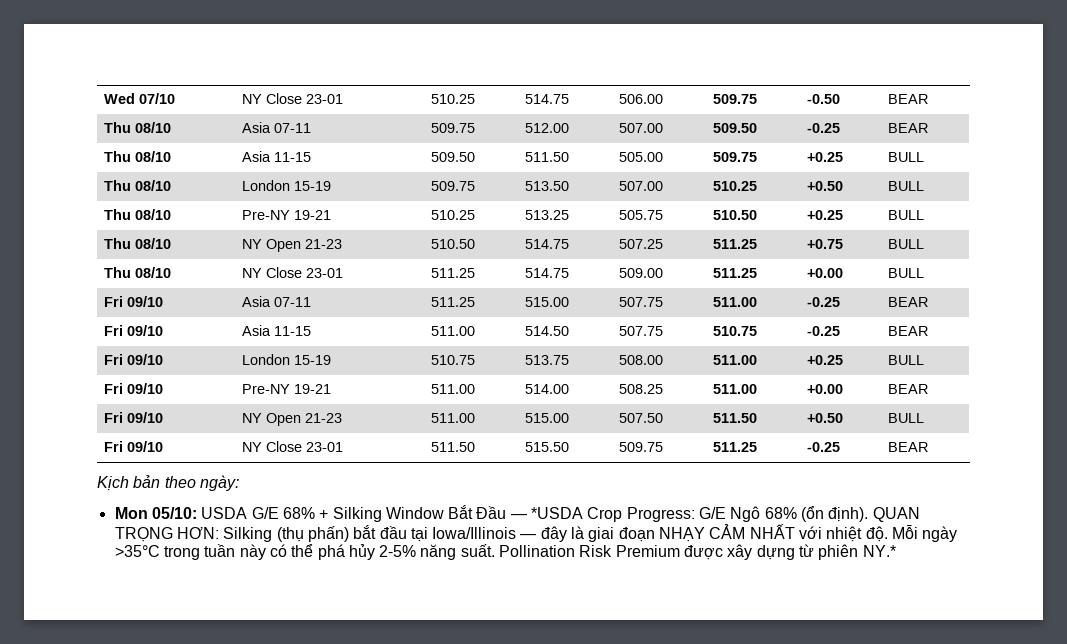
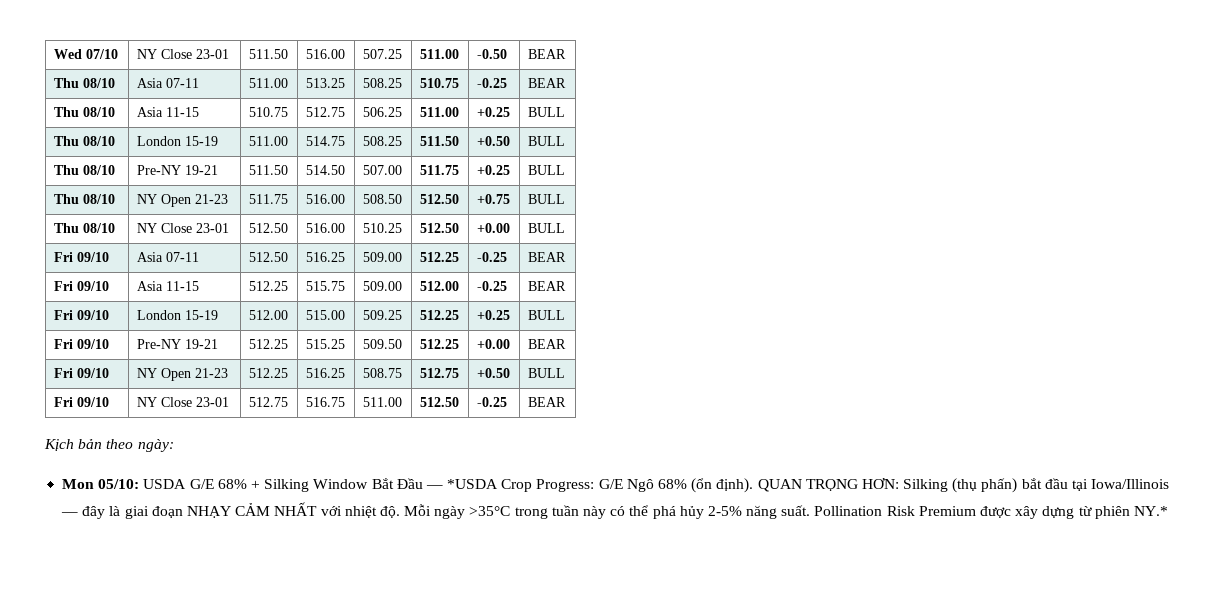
[430,94,475,104] [524,94,569,104] [618,94,663,104] [712,94,757,104] 510.25 | 514.75 | 506.00 | 509.75 -> [248,49,288,59] [305,49,345,59] [362,49,402,59] [419,49,459,59] 511.50 | 516.00 | 507.25 | 511.00
[430,123,475,133] [524,123,569,133] [618,123,663,133] [712,123,757,133] 509.75 | 512.00 | 507.00 | 509.50 -> [248,78,288,88] [305,78,345,88] [362,78,402,88] [419,78,459,88] 511.00 | 513.25 | 508.25 | 510.75
[430,152,475,162] [524,152,569,162] [618,152,663,162] [712,152,757,162] 509.50 | 511.50 | 505.00 | 509.75 -> [248,107,288,117] [305,107,345,117] [362,107,402,117] [419,107,459,117] 510.75 | 512.75 | 506.25 | 511.00
[430,181,475,191] [524,181,569,191] [618,181,663,191] [712,181,757,191] 509.75 | 513.50 | 507.00 | 510.25 -> [248,136,288,146] [305,136,345,146] [362,136,402,146] [419,136,459,146] 511.00 | 514.75 | 508.25 | 511.50
[430,210,475,220] [524,210,569,220] [618,210,663,220] [712,210,757,220] 510.25 | 513.25 | 505.75 | 510.50 -> [248,165,288,175] [305,165,345,175] [362,165,402,175] [419,165,459,175] 511.50 | 514.50 | 507.00 | 511.75
[430,239,475,249] [524,239,569,249] [618,239,663,249] [712,239,757,249] 510.50 | 514.75 | 507.25 | 511.25 -> [248,194,288,204] [305,194,345,204] [362,194,402,204] [419,194,459,204] 511.75 | 516.00 | 508.50 | 512.50
[430,268,475,278] [524,268,569,278] [618,268,663,278] [712,268,757,278] 511.25 | 514.75 | 509.00 | 511.25 -> [248,223,288,233] [305,223,345,233] [362,223,402,233] [419,223,459,233] 512.50 | 516.00 | 510.25 | 512.50
[430,297,475,307] [524,297,569,307] [618,297,663,307] [712,297,757,307] 511.25 | 515.00 | 507.75 | 511.00 -> [248,252,288,262] [305,252,345,262] [362,252,402,262] [419,252,459,262] 512.50 | 516.25 | 509.00 | 512.25
[430,326,475,336] [524,326,569,336] [618,326,663,336] [712,326,757,336] 511.00 | 514.50 | 507.75 | 510.75 -> [248,281,288,291] [305,281,345,291] [362,281,402,291] [419,281,459,291] 512.25 | 515.75 | 509.00 | 512.00
[430,355,475,365] [524,355,569,365] [618,355,663,365] [712,355,757,365] 510.75 | 513.75 | 508.00 | 511.00 -> [248,310,288,320] [305,310,345,320] [362,310,402,320] [419,310,459,320] 512.00 | 515.00 | 509.25 | 512.25
[430,384,475,394] [524,384,569,394] [618,384,663,394] [712,384,757,394] 511.00 | 514.00 | 508.25 | 511.00 -> [248,339,288,349] [305,339,345,349] [362,339,402,349] [419,339,459,349] 512.25 | 515.25 | 509.50 | 512.25
[430,413,475,423] [524,413,569,423] [618,413,663,423] [712,413,757,423] 511.00 | 515.00 | 507.50 | 511.50 -> [248,368,288,378] [305,368,345,378] [362,368,402,378] [419,368,459,378] 512.25 | 516.25 | 508.75 | 512.75
[430,442,475,452] [524,442,569,452] [618,442,663,452] [712,442,757,452] 511.50 | 515.50 | 509.75 | 511.25 -> [248,397,288,407] [305,397,345,407] [362,397,402,407] [419,397,459,407] 512.75 | 516.75 | 511.00 | 512.50

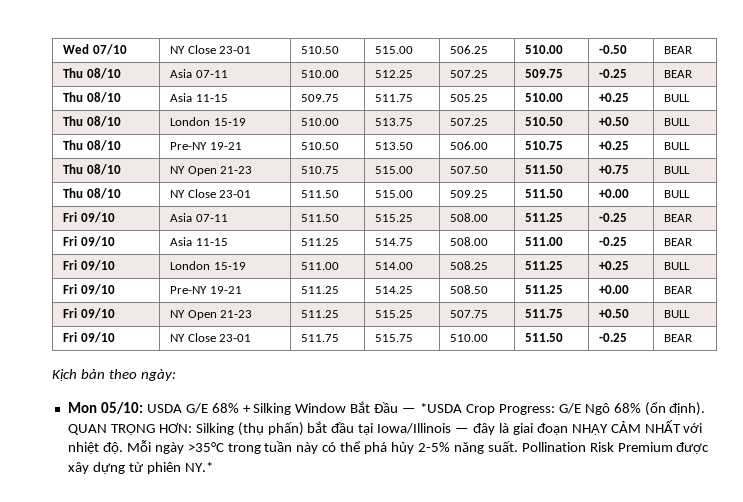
[248,49,288,59] [305,49,345,59] [362,49,402,59] [419,49,459,59] 511.50 | 516.00 | 507.25 | 511.00 -> [300,46,339,54] [374,46,413,54] [449,45,488,54] [524,45,563,54] 510.50 | 515.00 | 506.25 | 510.00
[248,78,288,88] [305,78,345,88] [362,78,402,88] [419,78,459,88] 511.00 | 513.25 | 508.25 | 510.75 -> [300,70,339,78] [374,70,413,78] [449,70,488,78] [524,69,563,78] 510.00 | 512.25 | 507.25 | 509.75
[248,107,288,117] [305,107,345,117] [362,107,402,117] [419,107,459,117] 510.75 | 512.75 | 506.25 | 511.00 -> [300,94,339,102] [374,94,413,102] [449,94,488,102] [524,93,563,102] 509.75 | 511.75 | 505.25 | 510.00
[248,136,288,146] [305,136,345,146] [362,136,402,146] [419,136,459,146] 511.00 | 514.75 | 508.25 | 511.50 -> [300,118,339,126] [374,118,413,126] [449,118,488,126] [524,117,563,126] 510.00 | 513.75 | 507.25 | 510.50
[248,165,288,175] [305,165,345,175] [362,165,402,175] [419,165,459,175] 511.50 | 514.50 | 507.00 | 511.75 -> [300,142,339,150] [374,142,413,150] [449,141,488,150] [524,141,563,150] 510.50 | 513.50 | 506.00 | 510.75
[248,194,288,204] [305,194,345,204] [362,194,402,204] [419,194,459,204] 511.75 | 516.00 | 508.50 | 512.50 -> [300,166,339,174] [374,166,413,174] [449,166,488,174] [524,165,563,174] 510.75 | 515.00 | 507.50 | 511.50
[248,223,288,233] [305,223,345,233] [362,223,402,233] [419,223,459,233] 512.50 | 516.00 | 510.25 | 512.50 -> [300,190,339,198] [374,190,413,198] [449,190,488,198] [524,189,563,198] 511.50 | 515.00 | 509.25 | 511.50
[248,252,288,262] [305,252,345,262] [362,252,402,262] [419,252,459,262] 512.50 | 516.25 | 509.00 | 512.25 -> [300,214,339,222] [374,214,413,222] [449,213,488,222] [524,213,563,222] 511.50 | 515.25 | 508.00 | 511.25
[248,281,288,291] [305,281,345,291] [362,281,402,291] [419,281,459,291] 512.25 | 515.75 | 509.00 | 512.00 -> [300,238,339,246] [374,238,413,246] [449,237,488,246] [524,237,563,246] 511.25 | 514.75 | 508.00 | 511.00
[248,310,288,320] [305,310,345,320] [362,310,402,320] [419,310,459,320] 512.00 | 515.00 | 509.25 | 512.25 -> [300,262,339,270] [374,262,413,270] [449,261,488,270] [524,261,563,270] 511.00 | 514.00 | 508.25 | 511.25
[248,339,288,349] [305,339,345,349] [362,339,402,349] [419,339,459,349] 512.25 | 515.25 | 509.50 | 512.25 -> [300,286,339,294] [374,286,413,294] [449,285,488,294] [524,285,563,294] 511.25 | 514.25 | 508.50 | 511.25
[248,368,288,378] [305,368,345,378] [362,368,402,378] [419,368,459,378] 512.25 | 516.25 | 508.75 | 512.75 -> [300,310,339,318] [374,310,413,318] [449,310,488,318] [524,309,563,318] 511.25 | 515.25 | 507.75 | 511.75
[248,397,288,407] [305,397,345,407] [362,397,402,407] [419,397,459,407] 512.75 | 516.75 | 511.00 | 512.50 -> [300,334,339,342] [374,334,413,342] [449,334,488,342] [524,333,563,342] 511.75 | 515.75 | 510.00 | 511.50

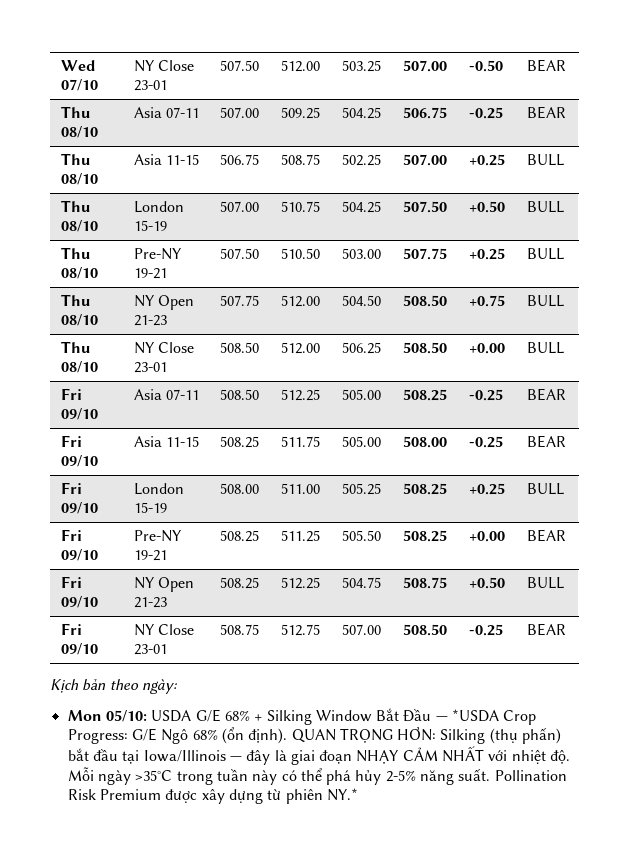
[300,46,339,54] [374,46,413,54] [449,45,488,54] [524,45,563,54] 510.50 | 515.00 | 506.25 | 510.00 -> [219,60,259,71] [280,60,320,72] [341,60,381,72] [402,60,447,72] 507.50 | 512.00 | 503.25 | 507.00
[300,70,339,78] [374,70,413,78] [449,70,488,78] [524,69,563,78] 510.00 | 512.25 | 507.25 | 509.75 -> [219,107,259,118] [280,107,320,119] [341,107,381,119] [402,107,447,119] 507.00 | 509.25 | 504.25 | 506.75
[300,94,339,102] [374,94,413,102] [449,94,488,102] [524,93,563,102] 509.75 | 511.75 | 505.25 | 510.00 -> [219,154,259,165] [280,154,320,165] [341,154,381,166] [402,154,447,166] 506.75 | 508.75 | 502.25 | 507.00
[300,118,339,126] [374,118,413,126] [449,118,488,126] [524,117,563,126] 510.00 | 513.75 | 507.25 | 510.50 -> [219,201,259,212] [280,201,320,212] [341,201,381,213] [402,201,447,213] 507.00 | 510.75 | 504.25 | 507.50
[300,142,339,150] [374,142,413,150] [449,141,488,150] [524,141,563,150] | 510.50 | 513.50 | 506.00 | 510.75 -> [219,248,259,259] [280,248,320,259] [341,248,381,259] [402,248,447,260] | 507.50 | 510.50 | 503.00 | 507.75
[300,166,339,174] [374,166,413,174] [449,166,488,174] [524,165,563,174] 510.75 | 515.00 | 507.50 | 511.50 -> [219,295,259,306] [280,295,320,307] [341,295,381,306] [402,295,447,307] 507.75 | 512.00 | 504.50 | 508.50
[300,190,339,198] [374,190,413,198] [449,190,488,198] [524,189,563,198] 511.50 | 515.00 | 509.25 | 511.50 -> [219,342,259,353] [280,342,320,354] [341,342,381,354] [402,342,447,354] 508.50 | 512.00 | 506.25 | 508.50
[300,214,339,222] [374,214,413,222] [449,213,488,222] [524,213,563,222] 511.50 | 515.25 | 508.00 | 511.25 -> [219,389,259,400] [280,389,320,401] [341,389,381,400] [402,389,447,401] 508.50 | 512.25 | 505.00 | 508.25
[300,238,339,246] [374,238,413,246] [449,237,488,246] [524,237,563,246] 511.25 | 514.75 | 508.00 | 511.00 -> [219,436,259,448] [280,436,320,447] [341,436,381,447] [402,436,447,448] 508.25 | 511.75 | 505.00 | 508.00
[300,262,339,270] [374,262,413,270] [449,261,488,270] [524,261,563,270] | 511.00 | 514.00 | 508.25 | 511.25 -> [219,483,259,494] [280,483,320,494] [341,483,381,495] [402,483,447,495] | 508.00 | 511.00 | 505.25 | 508.25
[300,286,339,294] [374,286,413,294] [449,285,488,294] [524,285,563,294] | 511.25 | 514.25 | 508.50 | 511.25 -> [219,530,259,542] [280,530,320,542] [341,530,381,541] [402,530,447,542] | 508.25 | 511.25 | 505.50 | 508.25
[300,310,339,318] [374,310,413,318] [449,310,488,318] [524,309,563,318] 511.25 | 515.25 | 507.75 | 511.75 -> [219,577,259,589] [280,577,320,589] [341,577,381,588] [402,577,447,589] 508.25 | 512.25 | 504.75 | 508.75
[300,334,339,342] [374,334,413,342] [449,334,488,342] [524,333,563,342] 511.75 | 515.75 | 510.00 | 511.50 -> [219,624,259,635] [280,624,320,636] [341,624,381,635] [402,624,447,636] 508.75 | 512.75 | 507.00 | 508.50

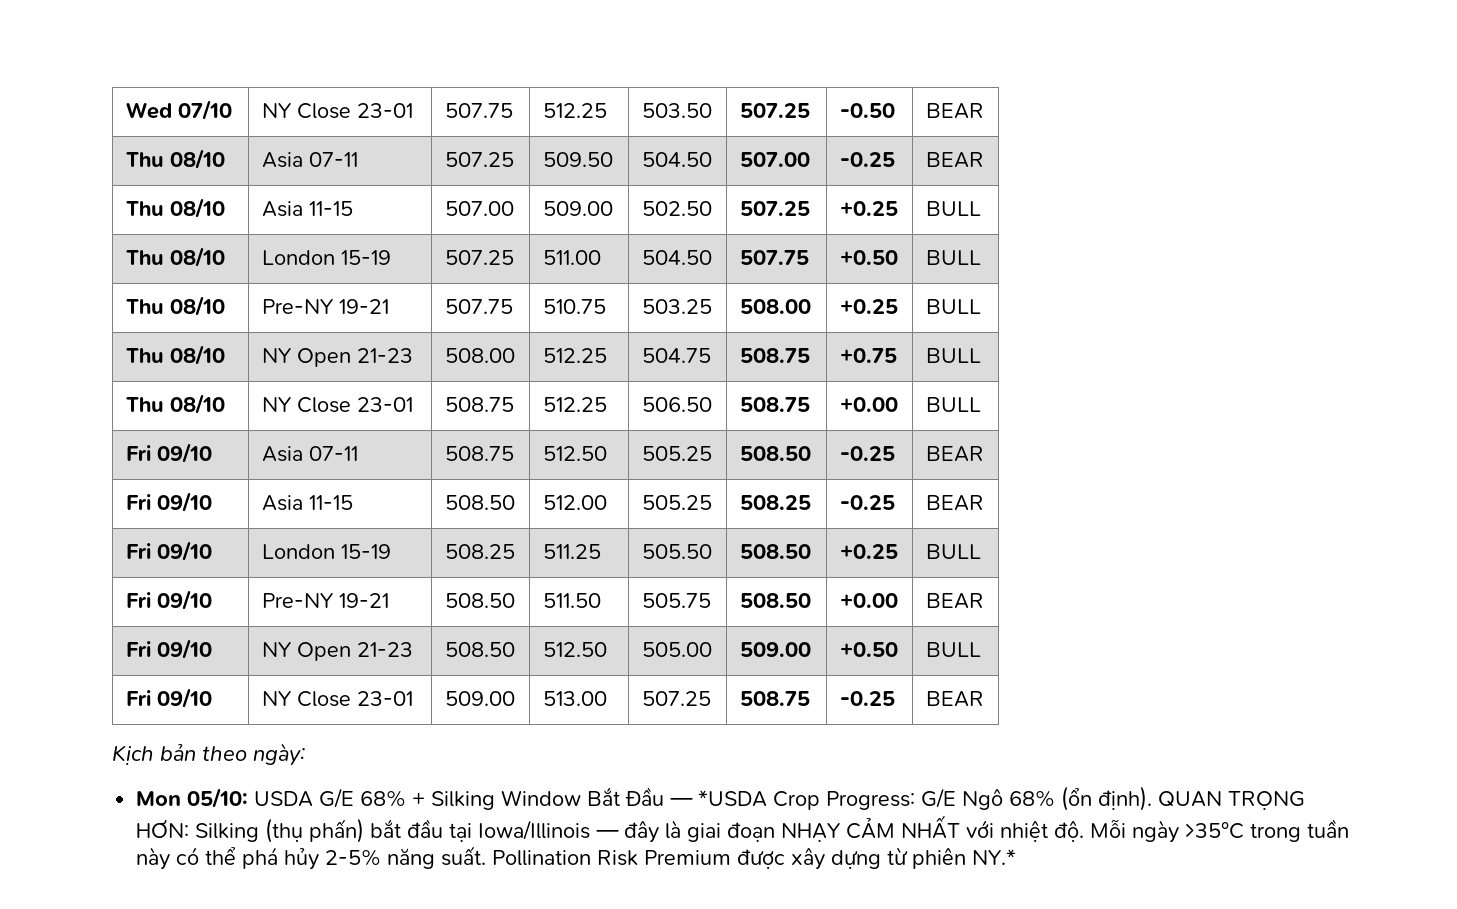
[219,60,259,71] [280,60,320,72] [341,60,381,72] [402,60,447,72] 507.50 | 512.00 | 503.25 | 507.00 -> [444,103,513,118] [542,103,607,118] [641,103,712,118] [739,103,810,118] 507.75 | 512.25 | 503.50 | 507.25
[219,107,259,118] [280,107,320,119] [341,107,381,119] [402,107,447,119] 507.00 | 509.25 | 504.25 | 506.75 -> [444,152,514,167] [542,152,613,167] [641,152,712,167] [739,152,810,167] 507.25 | 509.50 | 504.50 | 507.00
[219,154,259,165] [280,154,320,165] [341,154,381,166] [402,154,447,166] 506.75 | 508.75 | 502.25 | 507.00 -> [444,201,514,216] [542,201,613,216] [641,201,712,216] [739,201,810,216] 507.00 | 509.00 | 502.50 | 507.25
[219,201,259,212] [280,201,320,212] [341,201,381,213] [402,201,447,213] 507.00 | 510.75 | 504.25 | 507.50 -> [444,250,514,265] [542,250,601,265] [641,250,712,265] [739,250,809,265] 507.25 | 511.00 | 504.50 | 507.75
[219,248,259,259] [280,248,320,259] [341,248,381,259] [402,248,447,260] 507.50 | 510.50 | 503.00 | 507.75 -> [444,299,513,314] [542,299,606,314] [641,299,712,314] [739,299,811,314] 507.75 | 510.75 | 503.25 | 508.00
[219,295,259,306] [280,295,320,307] [341,295,381,306] [402,295,447,307] 507.75 | 512.00 | 504.50 | 508.50 -> [444,348,515,363] [542,348,607,363] [641,348,711,363] [739,348,810,363] 508.00 | 512.25 | 504.75 | 508.75
[219,342,259,353] [280,342,320,354] [341,342,381,354] [402,342,447,354] 508.50 | 512.00 | 506.25 | 508.50 -> [444,397,514,412] [542,397,607,412] [641,397,712,412] [739,397,810,412] 508.75 | 512.25 | 506.50 | 508.75
[219,389,259,400] [280,389,320,401] [341,389,381,400] [402,389,447,401] 508.50 | 512.25 | 505.00 | 508.25 -> [444,446,514,461] [542,446,607,461] [641,446,712,461] [739,446,811,461] 508.75 | 512.50 | 505.25 | 508.50
[219,436,259,448] [280,436,320,447] [341,436,381,447] [402,436,447,448] 508.25 | 511.75 | 505.00 | 508.00 -> [444,495,515,510] [542,495,607,510] [641,495,712,510] [739,495,811,510] 508.50 | 512.00 | 505.25 | 508.25
[219,483,259,494] [280,483,320,494] [341,483,381,495] [402,483,447,495] 508.00 | 511.00 | 505.25 | 508.25 -> [444,544,515,559] [542,544,601,559] [641,544,712,559] [739,544,811,559] 508.25 | 511.25 | 505.50 | 508.50
[219,530,259,542] [280,530,320,542] [341,530,381,541] [402,530,447,542] 508.25 | 511.25 | 505.50 | 508.25 -> [444,593,515,608] [542,593,601,608] [641,593,711,608] [739,593,811,608] 508.50 | 511.50 | 505.75 | 508.50
[219,577,259,589] [280,577,320,589] [341,577,381,588] [402,577,447,589] 508.25 | 512.25 | 504.75 | 508.75 -> [444,642,515,657] [542,642,607,657] [641,642,712,657] [739,642,811,657] 508.50 | 512.50 | 505.00 | 509.00
[219,624,259,635] [280,624,320,636] [341,624,381,635] [402,624,447,636] 508.75 | 512.75 | 507.00 | 508.50 -> [444,691,515,706] [542,691,607,706] [641,691,711,706] [739,691,810,706] 509.00 | 513.00 | 507.25 | 508.75

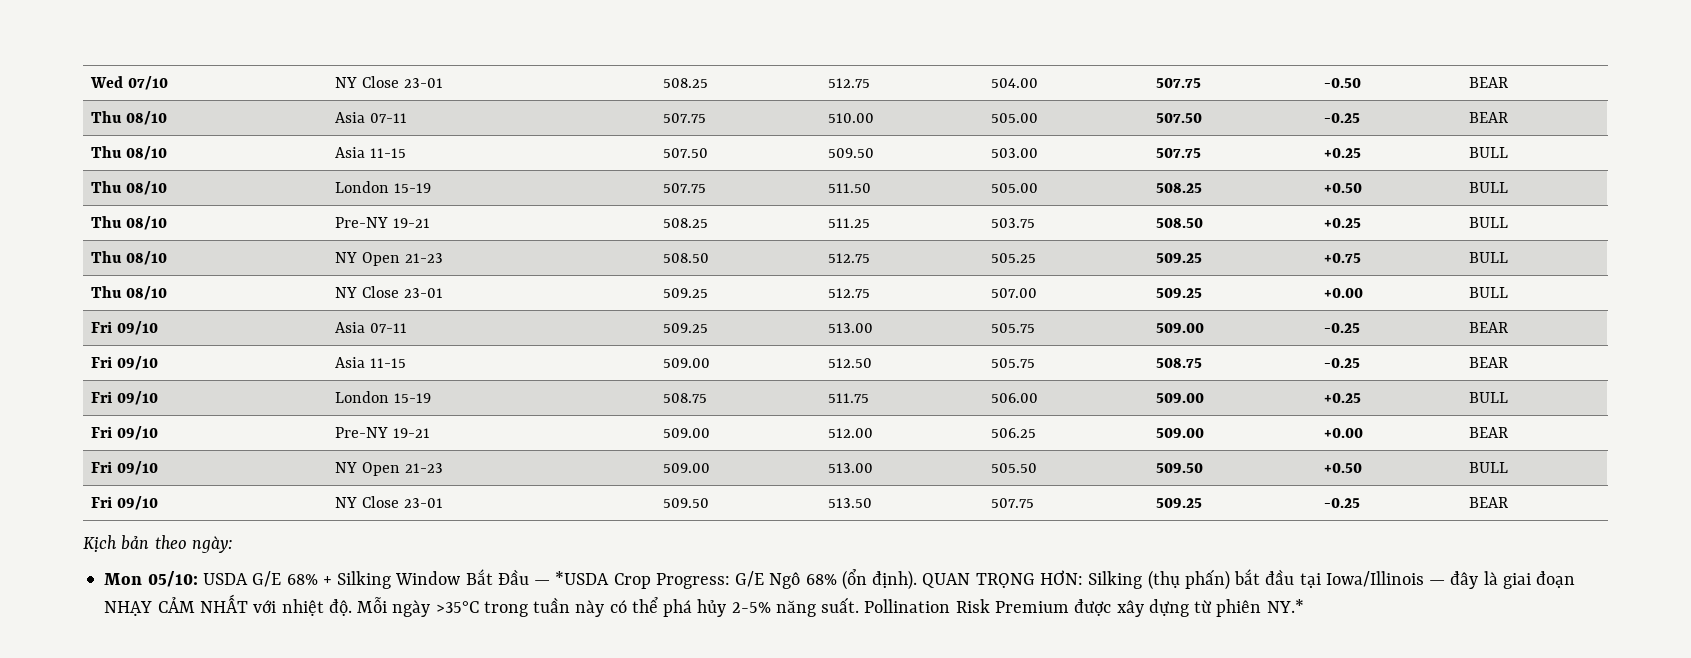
[444,103,513,118] [542,103,607,118] [641,103,712,118] [739,103,810,118] 507.75 | 512.25 | 503.50 | 507.25 -> [663,78,709,88] [828,78,871,88] [991,78,1039,88] [1156,78,1202,88] 508.25 | 512.75 | 504.00 | 507.75
[444,152,514,167] [542,152,613,167] [641,152,712,167] [739,152,810,167] 507.25 | 509.50 | 504.50 | 507.00 -> [663,113,707,123] [828,113,875,123] [991,113,1039,123] [1156,113,1203,123] 507.75 | 510.00 | 505.00 | 507.50
[444,201,514,216] [542,201,613,216] [641,201,712,216] [739,201,810,216] 507.00 | 509.00 | 502.50 | 507.25 -> [663,148,709,158] [828,148,875,158] [991,148,1039,158] [1156,148,1202,158] 507.50 | 509.50 | 503.00 | 507.75
[444,250,514,265] [542,250,601,265] [641,250,712,265] [739,250,809,265] 507.25 | 511.00 | 504.50 | 507.75 -> [663,183,707,193] [828,183,872,193] [991,183,1039,193] [1156,183,1203,193] 507.75 | 511.50 | 505.00 | 508.25
[444,299,513,314] [542,299,606,314] [641,299,712,314] [739,299,811,314] 507.75 | 510.75 | 503.25 | 508.00 -> [663,218,709,228] [828,218,871,228] [991,218,1036,228] [1156,218,1204,228] 508.25 | 511.25 | 503.75 | 508.50
[444,348,515,363] [542,348,607,363] [641,348,711,363] [739,348,810,363] 508.00 | 512.25 | 504.75 | 508.75 -> [663,253,710,263] [828,253,871,263] [991,253,1037,263] [1156,253,1203,263] 508.50 | 512.75 | 505.25 | 509.25
[444,397,514,412] [542,397,607,412] [641,397,712,412] [739,397,810,412] 508.75 | 512.25 | 506.50 | 508.75 -> [663,288,709,298] [828,288,871,298] [991,288,1038,298] [1156,288,1203,298] 509.25 | 512.75 | 507.00 | 509.25
[444,446,514,461] [542,446,607,461] [641,446,712,461] [739,446,811,461] 508.75 | 512.50 | 505.25 | 508.50 -> [663,323,709,333] [828,323,874,333] [991,323,1036,333] [1156,323,1205,333] 509.25 | 513.00 | 505.75 | 509.00
[444,495,515,510] [542,495,607,510] [641,495,712,510] [739,495,811,510] 508.50 | 512.00 | 505.25 | 508.25 -> [663,358,711,368] [828,358,873,368] [991,358,1036,368] [1156,358,1203,368] 509.00 | 512.50 | 505.75 | 508.75
[444,544,515,559] [542,544,601,559] [641,544,712,559] [739,544,811,559] 508.25 | 511.25 | 505.50 | 508.50 -> [663,393,708,403] [828,393,870,403] [991,393,1039,403] [1156,393,1205,403] 508.75 | 511.75 | 506.00 | 509.00
[444,593,515,608] [542,593,601,608] [641,593,711,608] [739,593,811,608] 508.50 | 511.50 | 505.75 | 508.50 -> [663,428,711,438] [828,428,874,438] [991,428,1037,438] [1156,428,1205,438] 509.00 | 512.00 | 506.25 | 509.00
[444,642,515,657] [542,642,607,657] [641,642,712,657] [739,642,811,657] 508.50 | 512.50 | 505.00 | 509.00 -> [663,463,711,473] [828,463,874,473] [991,463,1038,473] [1156,463,1204,473] 509.00 | 513.00 | 505.50 | 509.50
[444,691,515,706] [542,691,607,706] [641,691,711,706] [739,691,810,706] 509.00 | 513.00 | 507.25 | 508.75 -> [663,498,710,508] [828,498,873,508] [991,498,1035,508] [1156,498,1203,508] 509.50 | 513.50 | 507.75 | 509.25

